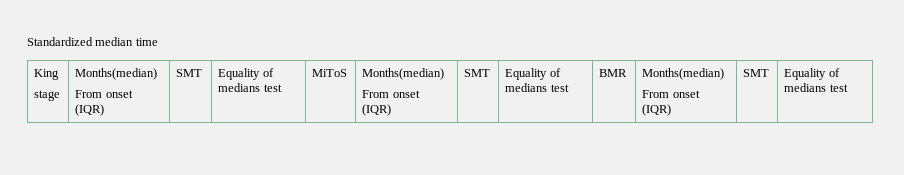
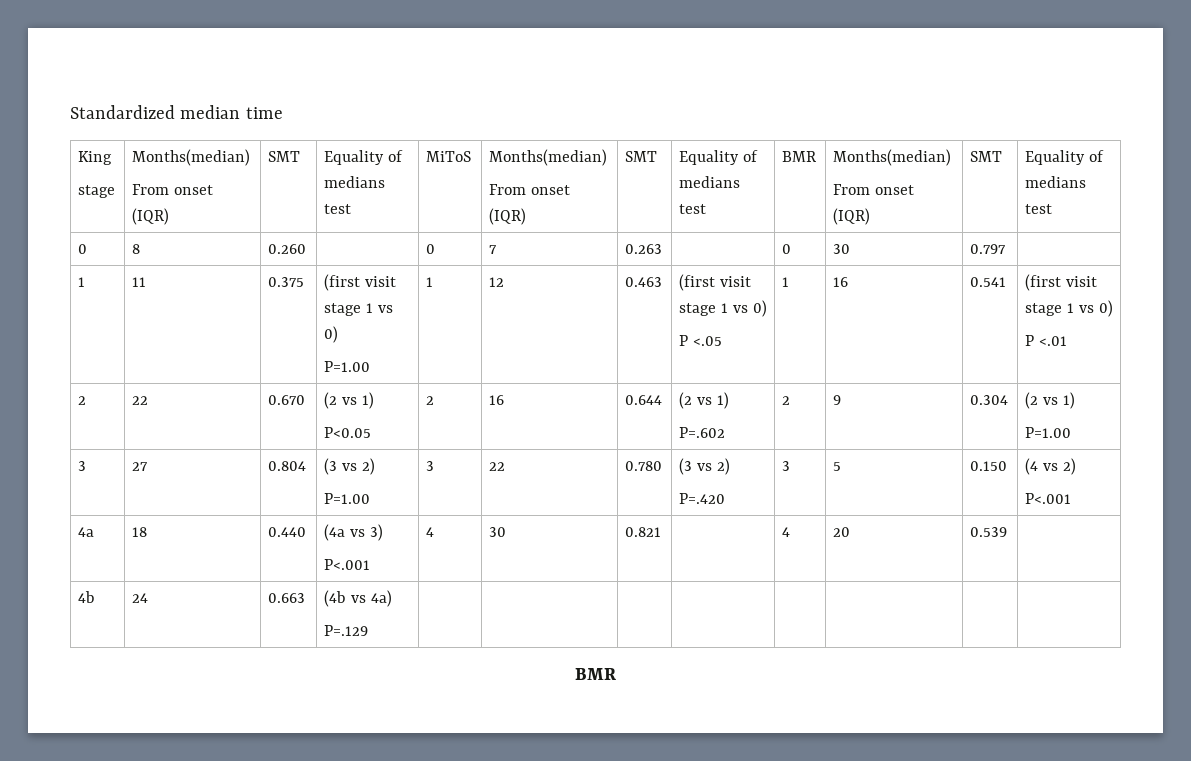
(848, 88) none -> [78,244,88,254] [132,244,141,254] [268,244,307,254] [426,244,436,254] [489,245,498,254] [625,244,663,254] [782,244,792,254] [833,244,851,254] [970,244,1007,254] [78,277,86,287] [132,277,147,287] [268,277,305,287] [324,274,397,291] [324,303,393,316] [324,326,339,343] [324,361,371,372] [426,277,434,287] [489,277,505,287] [625,277,663,287] [679,274,752,291] [679,300,767,317] [679,335,723,346] [782,277,790,287] [833,277,849,287] [970,277,1007,287] [1025,274,1098,291] [1025,300,1113,317] [1025,335,1068,346] [78,396,87,405] [132,396,149,405] [268,395,306,405] [324,392,374,409] [324,427,372,438] [426,396,435,405] [489,395,505,405] [625,395,663,405] [679,392,729,409] [679,427,726,438] [782,396,791,405] [833,395,842,405] [970,395,1009,405] [1025,392,1075,409] [1025,427,1072,438] [78,461,87,471] [132,462,149,471] [268,461,307,471] [324,458,375,475] [324,493,371,504] [426,461,435,471] [489,462,506,471] [625,461,663,471] [679,458,730,475] [679,493,726,504] [782,461,791,471] [833,462,842,471] [970,461,1008,471] [1025,458,1076,475] [1025,493,1072,504] [78,527,95,537] [132,527,148,537] [268,527,307,537] [324,524,383,541] [324,559,371,570] [426,527,435,537] [489,527,507,537] [625,527,662,537] [782,527,791,537] [833,527,851,537] [970,527,1008,537] [78,591,96,603] [132,593,149,603] [268,593,306,603] [324,590,392,607] [324,625,369,636] [575,668,616,680] // 0 | 8 | 0.260 | | 0 | 7 | 0.263 | | 0 | 30 | 0.797 | // 1 | 11 | 0.375 | (first visit stage 1 vs 0) // P=1.00 | 1 | 12 | 0.463 | (first visit stage 1 vs 0) // P <.05 | 1 | 16 | 0.541 | (first visit stage 1 vs 0) // P <.01 // 2 | 22 | 0.670 | (2 vs 1) // P<0.05 | 2 | 16 | 0.644 | (2 vs 1) // P=.602 | 2 | 9 | 0.304 | (2 vs 1) // P=1.00 // 3 | 27 | 0.804 | (3 vs 2) // P=1.00 | 3 | 22 | 0.780 | (3 vs 2) // P=.420 | 3 | 5 | 0.150 | (4 vs 2) // P<.001 // 4a | 18 | 0.440 | (4a vs 3) // P<.001 | 4 | 30 | 0.821 | | 4 | 20 | 0.539 | // 4b | 24 | 0.663 | (4b vs 4a) // P=.129 | | | | | | | | // BMR

